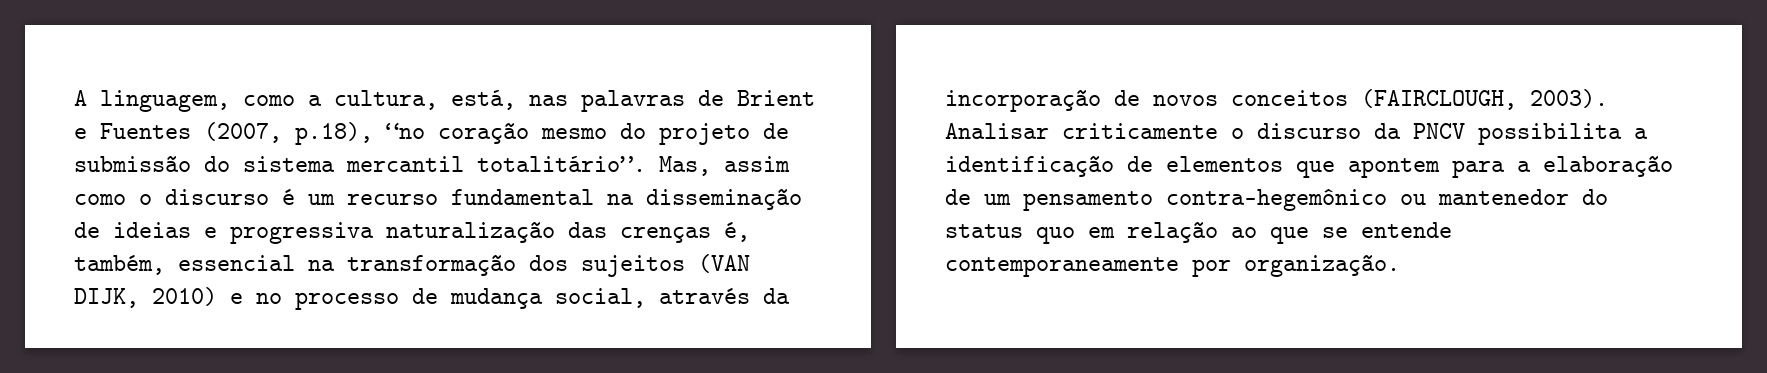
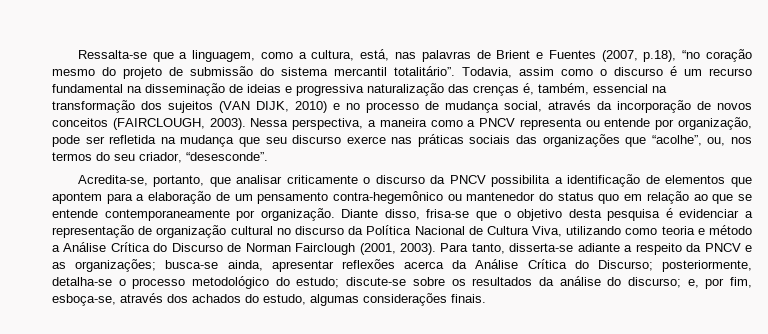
[74,90,87,106] A -> [77,50,188,62] Ressalta-se que a
[659,156,711,176] Mas, -> [462,67,512,78] Todavia,
[945,123,1049,139] Analisar -> [250,117,753,130] [52,134,752,147] [52,152,268,163] [77,175,283,187] Nessa perspectiva, a maneira como a PNCV representa ou entende por organização, pode ser refletida na mudança que seu discurso exerce nas práticas sociais das organizações que “acolhe”, ou, nos termos do seu criador, “desesconde”. // Acredita-se, portanto, que analisar
(1400, 266) none -> [341,208,753,221] [52,225,752,238] [52,242,753,255] [52,259,752,272] [52,276,752,289] [52,293,486,306] Diante disso, frisa-se que o objetivo desta pesquisa é evidenciar a representação de organização cultural no discurso da Política Nacional de Cultura Viva, utilizando como teoria e método a Análise Crítica do Discurso de Norman Fairclough (2001, 2003). Para tanto, disserta-se adiante a respeito da PNCV e as organizações; busca-se ainda, apresentar reflexões acerca da Análise Crítica do Discurso; posteriormente, detalha-se o processo metodológico do estudo; discute-se sobre os resultados da análise do discurso; e, por fim, esboça-se, através dos achados do estudo, algumas considerações finais.

